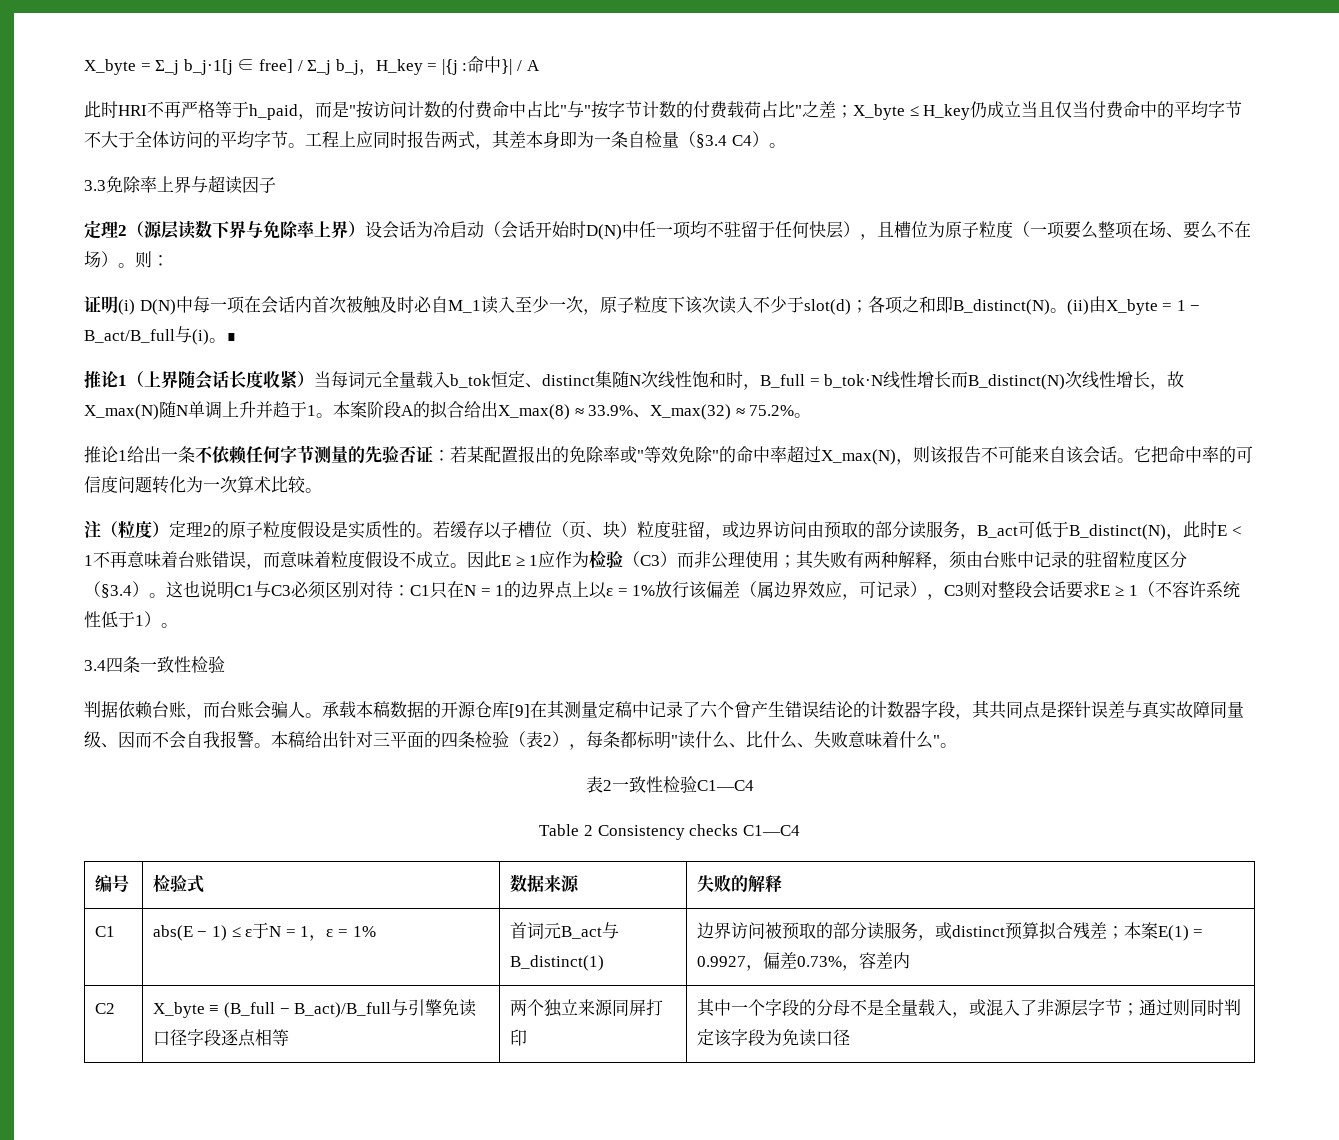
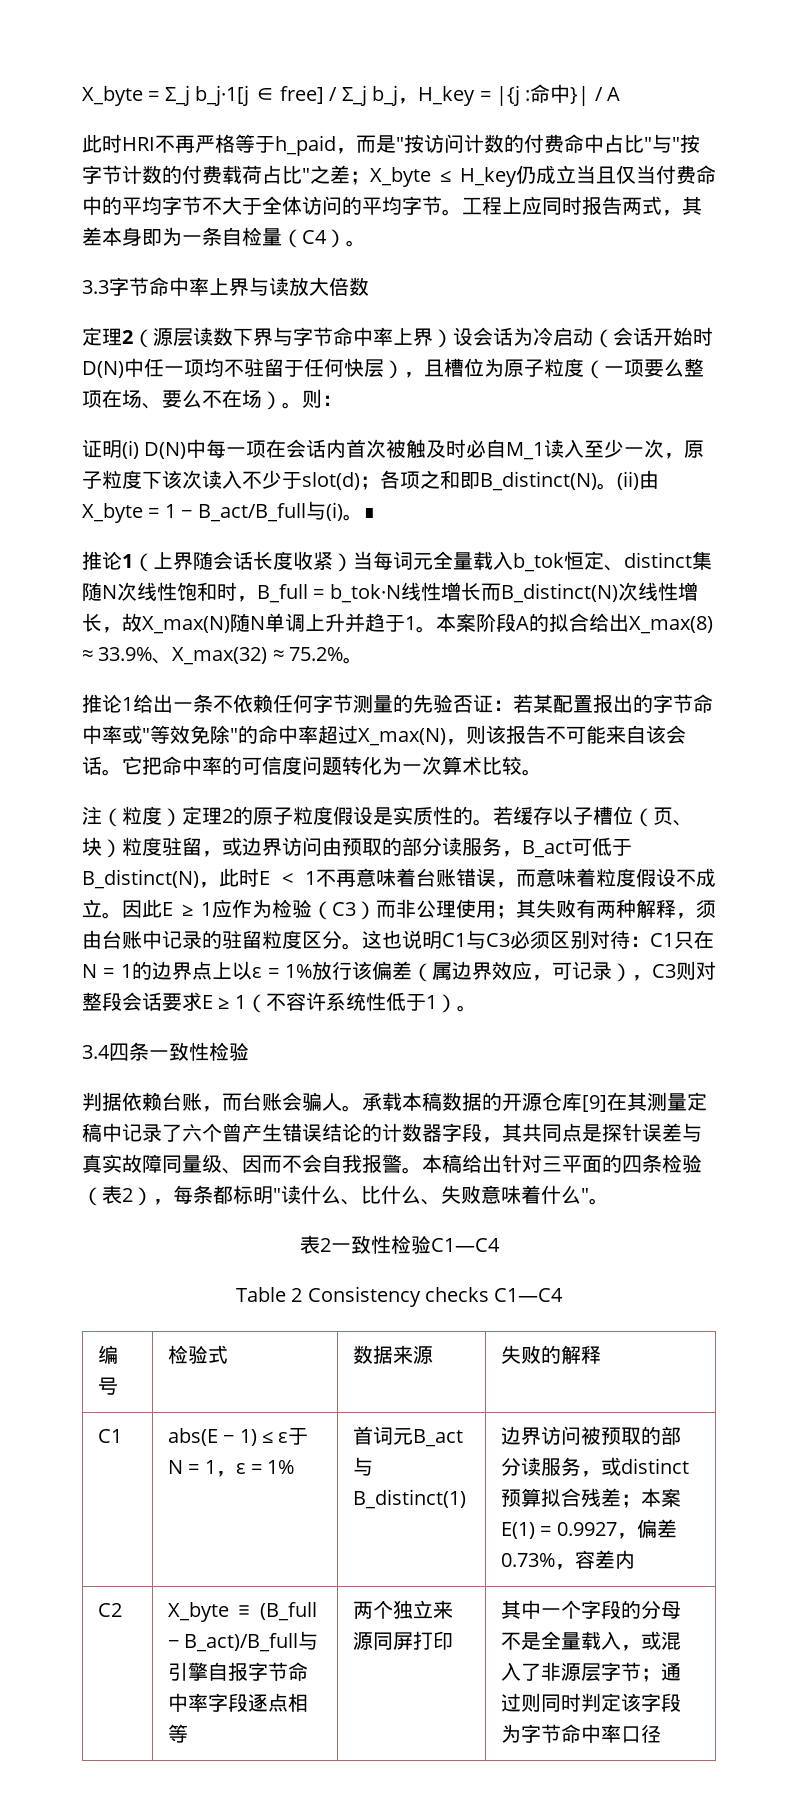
[696,134,727,148] §3.4 -> (302, 238) none
[106,175,276,194] 免除率上界与超读因子 -> [109,277,369,296] 字节命中率上界与读放大倍数
[263,220,299,239] 免除 -> [293,327,373,346] 字节命中
[569,446,604,463] 免除 -> [653,694,713,713] [82,725,102,744] 字节命中
[84,581,149,598] （§3.4） -> (342, 939) none
[442,999,477,1017] [152,1029,187,1046] 免读口径 -> [207,1662,308,1681] [167,1693,208,1712] 自报字节命中率
[781,1029,816,1047] 免读 -> [520,1724,621,1743] 字节命中率

